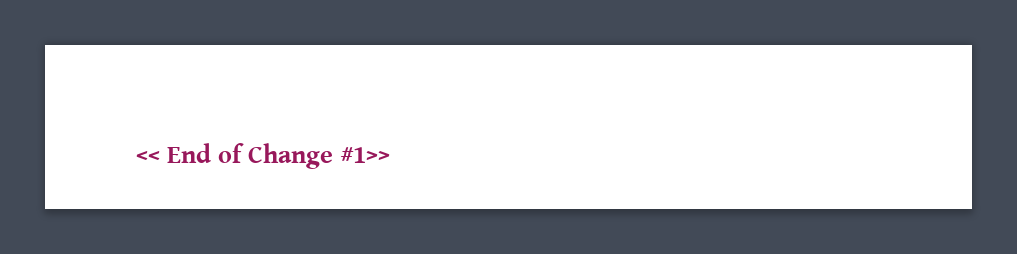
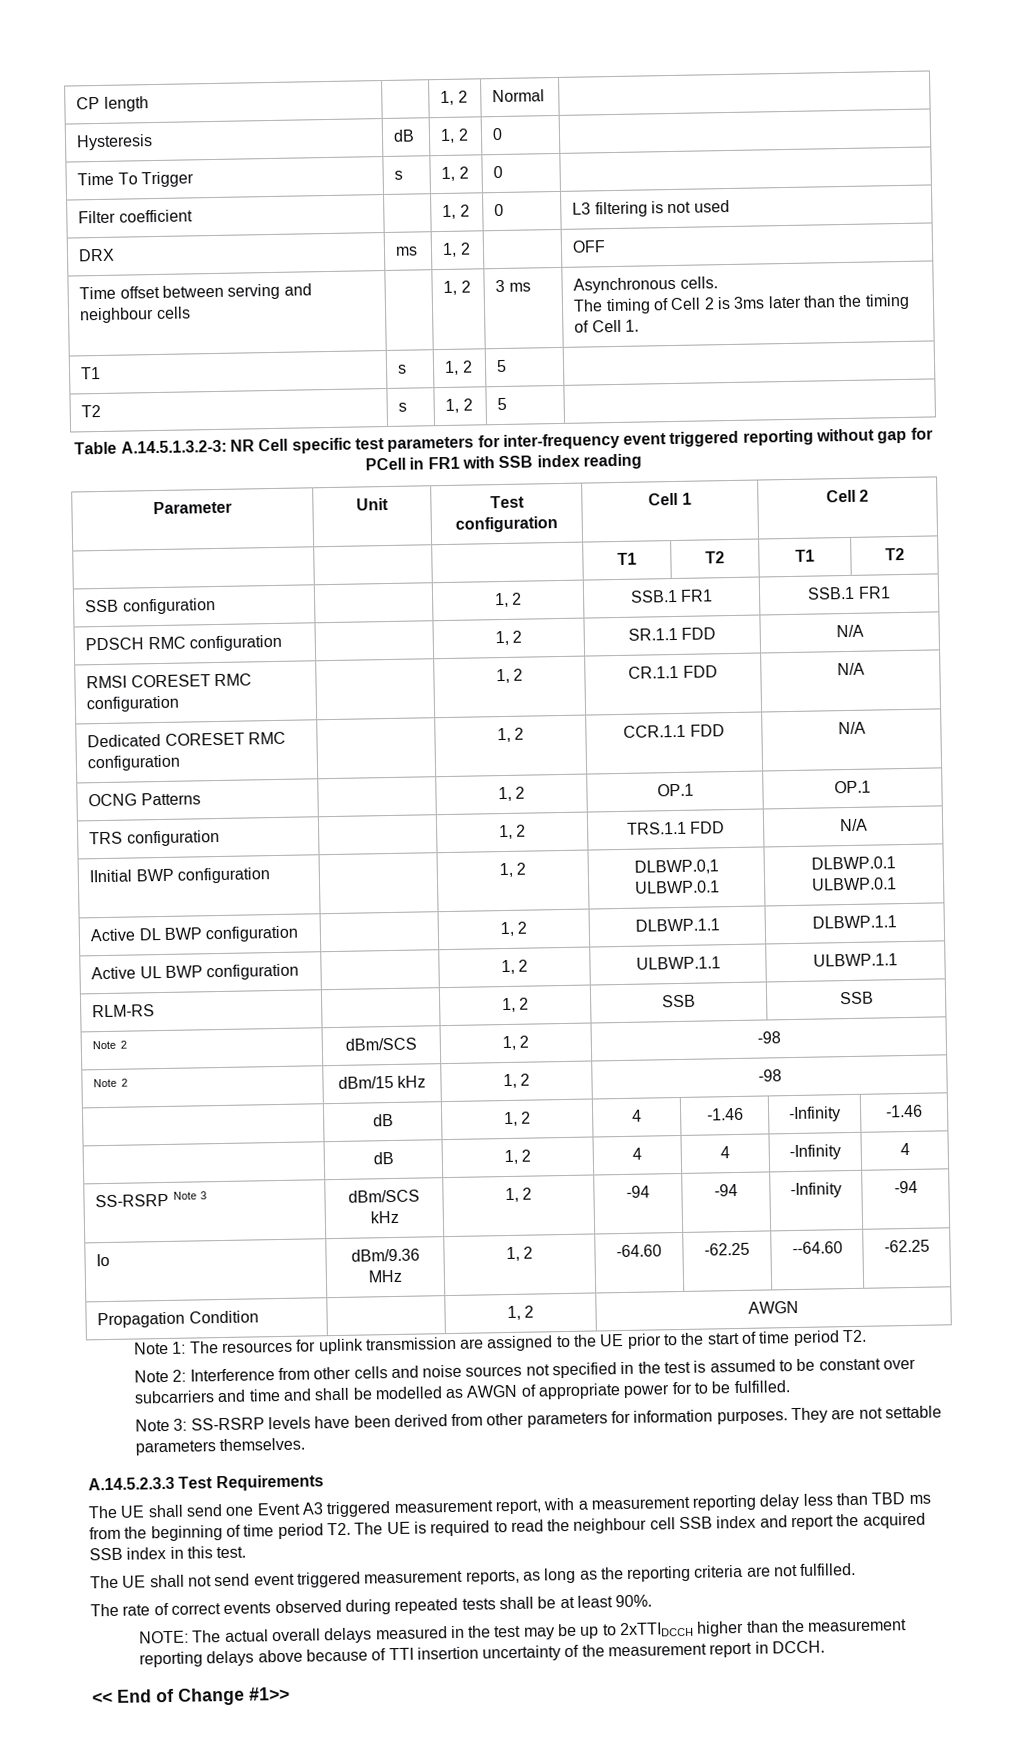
(136, 157) none -> [76,96,149,112] [440,90,468,106] [492,89,546,103] [76,134,154,151] [393,129,416,142] [440,128,469,144] [492,127,504,141] [77,171,194,188] [394,170,404,180] [441,166,469,181] [493,165,504,179] [78,209,193,224] [442,204,470,219] [494,203,505,217] [572,199,730,218] [78,248,116,262] [395,246,419,256] [442,242,471,257] [572,240,607,253] [79,283,312,300] [79,306,191,324] [443,280,471,295] [495,279,531,293] [573,276,718,294] [573,293,910,315] [574,319,639,333] [80,366,102,380] [397,364,408,374] [444,360,473,375] [496,359,508,373] [81,404,102,418] [398,402,408,412] [445,398,473,413] [497,397,508,411] [74,427,933,455] [365,453,642,471] [153,500,232,515] [356,497,389,511] [489,495,525,509] [455,516,558,533] [648,492,692,506] [825,489,870,503] [617,552,637,565] [705,551,725,564] [795,549,815,562] [884,547,905,561] [85,598,216,615] [493,592,523,608] [629,589,714,603] [807,586,891,600] [85,634,282,652] [494,630,523,646] [627,627,717,641] [835,624,864,638] [86,673,252,689] [86,695,180,713] [495,668,524,684] [628,665,718,679] [836,662,865,676] [87,731,286,748] [87,754,182,772] [496,727,525,743] [623,724,725,738] [837,721,866,735] [88,792,201,807] [497,786,526,802] [656,783,694,797] [833,780,871,794] [89,829,220,847] [498,824,527,840] [626,821,726,835] [838,818,868,832] [89,867,270,884] [498,862,527,878] [633,859,719,875] [634,880,720,894] [810,856,896,870] [811,877,897,891] [90,925,300,943] [499,921,528,937] [634,918,720,932] [811,915,897,929] [91,963,300,981] [500,959,529,975] [635,956,721,970] [812,953,898,967] [92,1004,156,1018] [501,997,530,1013] [661,994,696,1008] [839,991,874,1005] [92,1040,127,1050] [345,1037,417,1051] [501,1035,530,1051] [756,1031,781,1044] [93,1078,128,1088] [337,1075,427,1089] [502,1073,531,1089] [757,1069,782,1082] [372,1113,394,1127] [503,1111,532,1127] [632,1109,642,1122] [706,1107,744,1121] [788,1106,841,1123] [885,1104,923,1118] [372,1151,394,1165] [503,1149,532,1165] [632,1147,642,1160] [720,1146,730,1159] [789,1144,841,1161] [899,1142,910,1156] [95,1191,207,1208] [348,1189,420,1203] [369,1210,399,1224] [504,1187,533,1203] [626,1185,650,1198] [714,1183,738,1197] [790,1182,842,1199] [893,1180,918,1194] [96,1253,111,1267] [350,1248,420,1262] [368,1269,402,1283] [505,1246,534,1262] [616,1244,662,1258] [704,1242,750,1256] [791,1241,843,1255] [883,1239,930,1253] [97,1310,259,1329] [506,1305,535,1321] [747,1300,799,1314] [133,1329,868,1355] [133,1358,917,1383] [133,1380,790,1404] [134,1405,943,1432] [134,1437,306,1456] [88,1474,324,1492] [88,1492,931,1519] [89,1512,926,1542] [89,1546,247,1561] [90,1562,857,1589] [90,1594,653,1617] [138,1619,908,1644] [138,1640,826,1668] CP length | | 1, 2 | Normal | // Hysteresis | dB | 1, 2 | 0 | // Time To Trigger | s | 1, 2 | 0 | // Filter coefficient | | 1, 2 | 0 | L3 filtering is not used // DRX | ms | 1, 2 | | OFF // Time offset between serving and neighbour cells | | 1, 2 | 3 ms | Asynchronous cells. // The timing of Cell 2 is 3ms later than the timing of Cell 1. // T1 | s | 1, 2 | 5 | // T2 | s | 1, 2 | 5 | // Table A.14.5.1.3.2-3: NR Cell specific test parameters for inter-frequency event triggered reporting without gap for PCell in FR1 with SSB index reading // Parameter | Unit | Test configuration | Cell 1 | Cell 2 // | | | T1 | T2 | T1 | T2 // SSB configuration | | 1, 2 | SSB.1 FR1 | SSB.1 FR1 // PDSCH RMC configuration | | 1, 2 | SR.1.1 FDD | N/A // RMSI CORESET RMC configuration | | 1, 2 | CR.1.1 FDD | N/A // Dedicated CORESET RMC configuration | | 1, 2 | CCR.1.1 FDD | N/A // OCNG Patterns | | 1, 2 | OP.1 | OP.1 // TRS configuration | | 1, 2 | TRS.1.1 FDD | N/A // IInitial BWP configuration | | 1, 2 | DLBWP.0,1 ULBWP.0.1 | DLBWP.0.1 ULBWP.0.1 // Active DL BWP configuration | | 1, 2 | DLBWP.1.1 | DLBWP.1.1 // Active UL BWP configuration | | 1, 2 | ULBWP.1.1 | ULBWP.1.1 // RLM-RS | | 1, 2 | SSB | SSB // Note 2 | dBm/SCS | 1, 2 | -98 // Note 2 | dBm/15 kHz | 1, 2 | -98 // | dB | 1, 2 | 4 | -1.46 | -Infinity | -1.46 // | dB | 1, 2 | 4 | 4 | -Infinity | 4 // SS-RSRP Note 3 | dBm/SCS kHz | 1, 2 | -94 | -94 | -Infinity | -94 // Io | dBm/9.36 MHz | 1, 2 | -64.60 | -62.25 | --64.60 | -62.25 // Propagation Condition | | 1, 2 | AWGN // Note 1: The resources for uplink transmission are assigned to the UE prior to the start of time period T2. // Note 2: Interference from other cells and noise sources not specified in the test is assumed to be constant over subcarriers and time and shall be modelled as AWGN of appropriate power for to be fulfilled. // Note 3: SS-RSRP levels have been derived from other parameters for information purposes. They are not settable parameters themselves. // A.14.5.2.3.3 Test Requirements // The UE shall send one Event A3 triggered measurement report, with a measurement reporting delay less than TBD ms from the beginning of time period T2. The UE is required to read the neighbour cell SSB index and report the acquired SSB index in this test. // The UE shall not send event triggered measurement reports, as long as the reporting criteria are not fulfilled. // The rate of correct events observed during repeated tests shall be at least 90%. // NOTE: The actual overall delays measured in the test may be up to 2xTTIDCCH higher than the measurement reporting delays above because of TTI insertion uncertainty of the measurement report in DCCH. //

